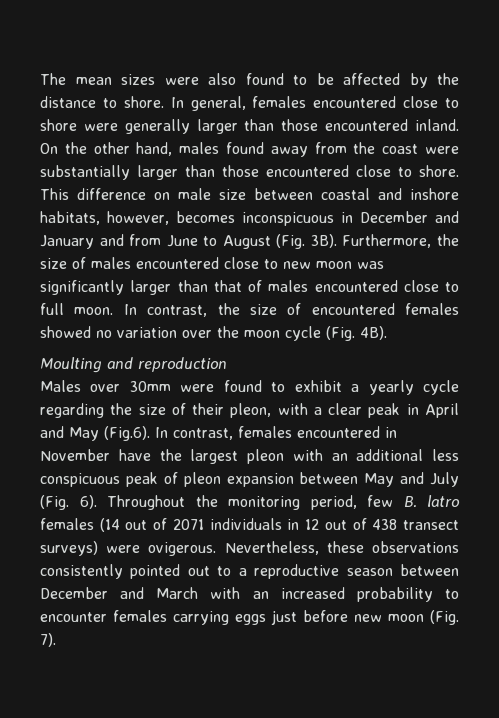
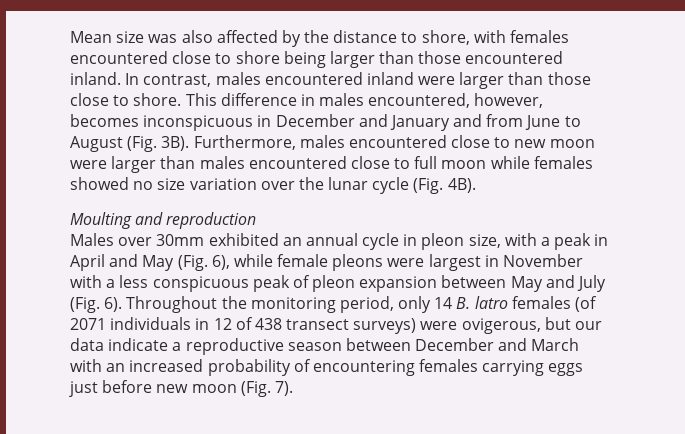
[40,73,334,85] The mean sizes were also found to be -> [70,30,213,43] Mean size was also
[123,96,246,111] shore. In general, -> [421,30,506,45] shore, with
[83,119,190,134] were generally -> [283,51,326,68] being
[40,142,460,157] [40,165,349,180] On the other hand, males found away from the coast were substantially larger than those encountered -> [125,72,591,89] In contrast, males encountered inland were larger than those
[154,188,459,200] [40,211,100,225] on male size between coastal and inshore habitats, -> [300,93,471,108] in males encountered,
[436,234,459,246] [40,257,86,269] the size of -> (296, 142) none
[357,261,384,269] [40,280,262,295] was significantly larger than that of -> [70,156,196,173] were larger than
[74,303,395,317] moon. In contrast, the size of encountered -> [441,156,530,169] moon while
(112, 334) none -> [157,178,186,190] size
[244,330,280,338] moon -> [328,177,369,190] lunar
[180,380,460,395] [40,403,363,418] were found to exhibit a yearly cycle regarding the size of their pleon, with a clear -> [208,233,551,250] exhibited an annual cycle in pleon size, with a
[104,426,397,441] [40,449,424,464] (Fig.6). In contrast, females encountered in November have the largest pleon with an additional -> [177,254,584,271] [70,275,116,288] (Fig. 6), while female pleons were largest in November with a
[367,495,393,507] few -> [398,296,453,313] only 14
[99,518,168,532] (14 out of -> [575,296,598,312] (of
[324,520,347,530] out -> (232, 324) none
[148,541,459,556] [40,564,232,579] ovigerous. Nevertheless, these observations consistently pointed out to -> [461,317,603,334] [70,338,169,351] ovigerous, but our data indicate
[445,589,459,599] [40,612,107,622] to encounter -> [293,359,415,376] of encountering

